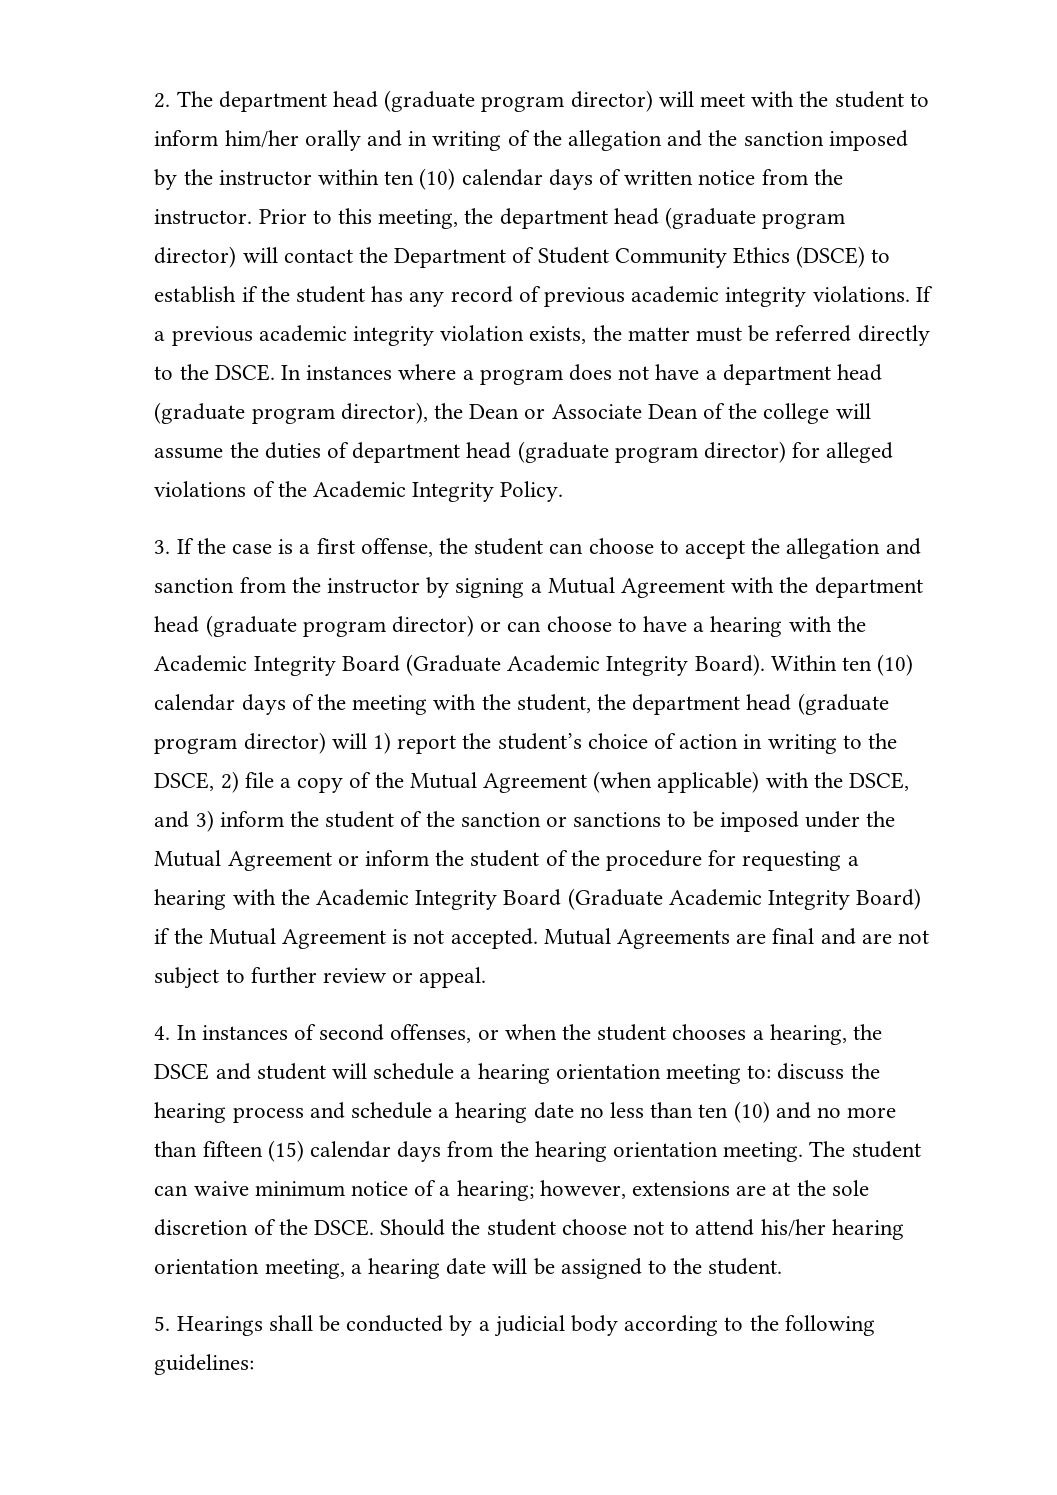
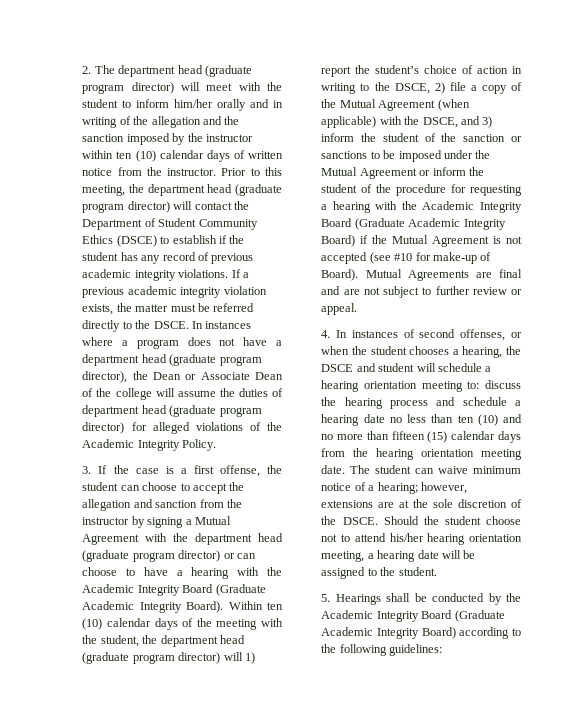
[450,928,538,949] accepted. -> [321,252,492,264] [321,269,359,281] accepted (see #10 for make-up of Board).
[723,1142,804,1162] meeting. -> [481,449,522,460] [321,465,346,474] meeting date.
[478,1315,618,1337] a judicial body -> [506,593,521,602] [321,610,505,622] [321,627,456,639] the Academic Integrity Board (Graduate Academic Integrity Board)

